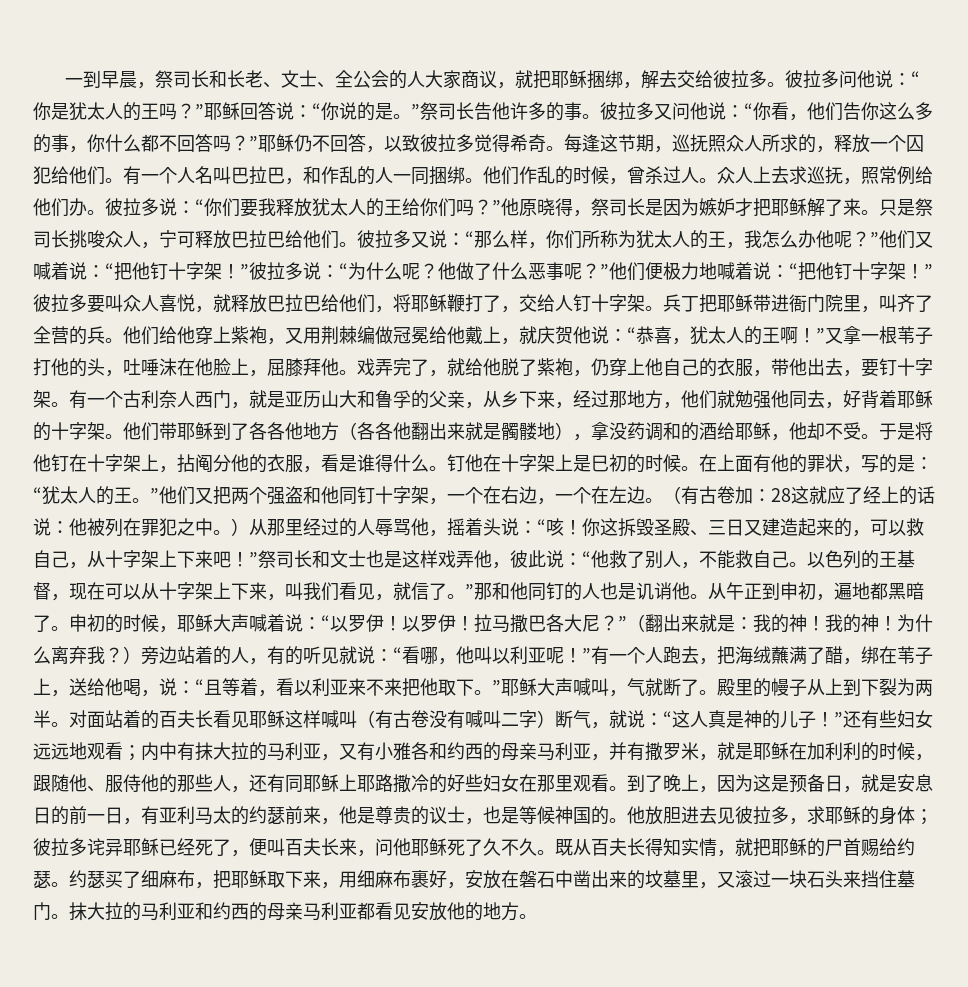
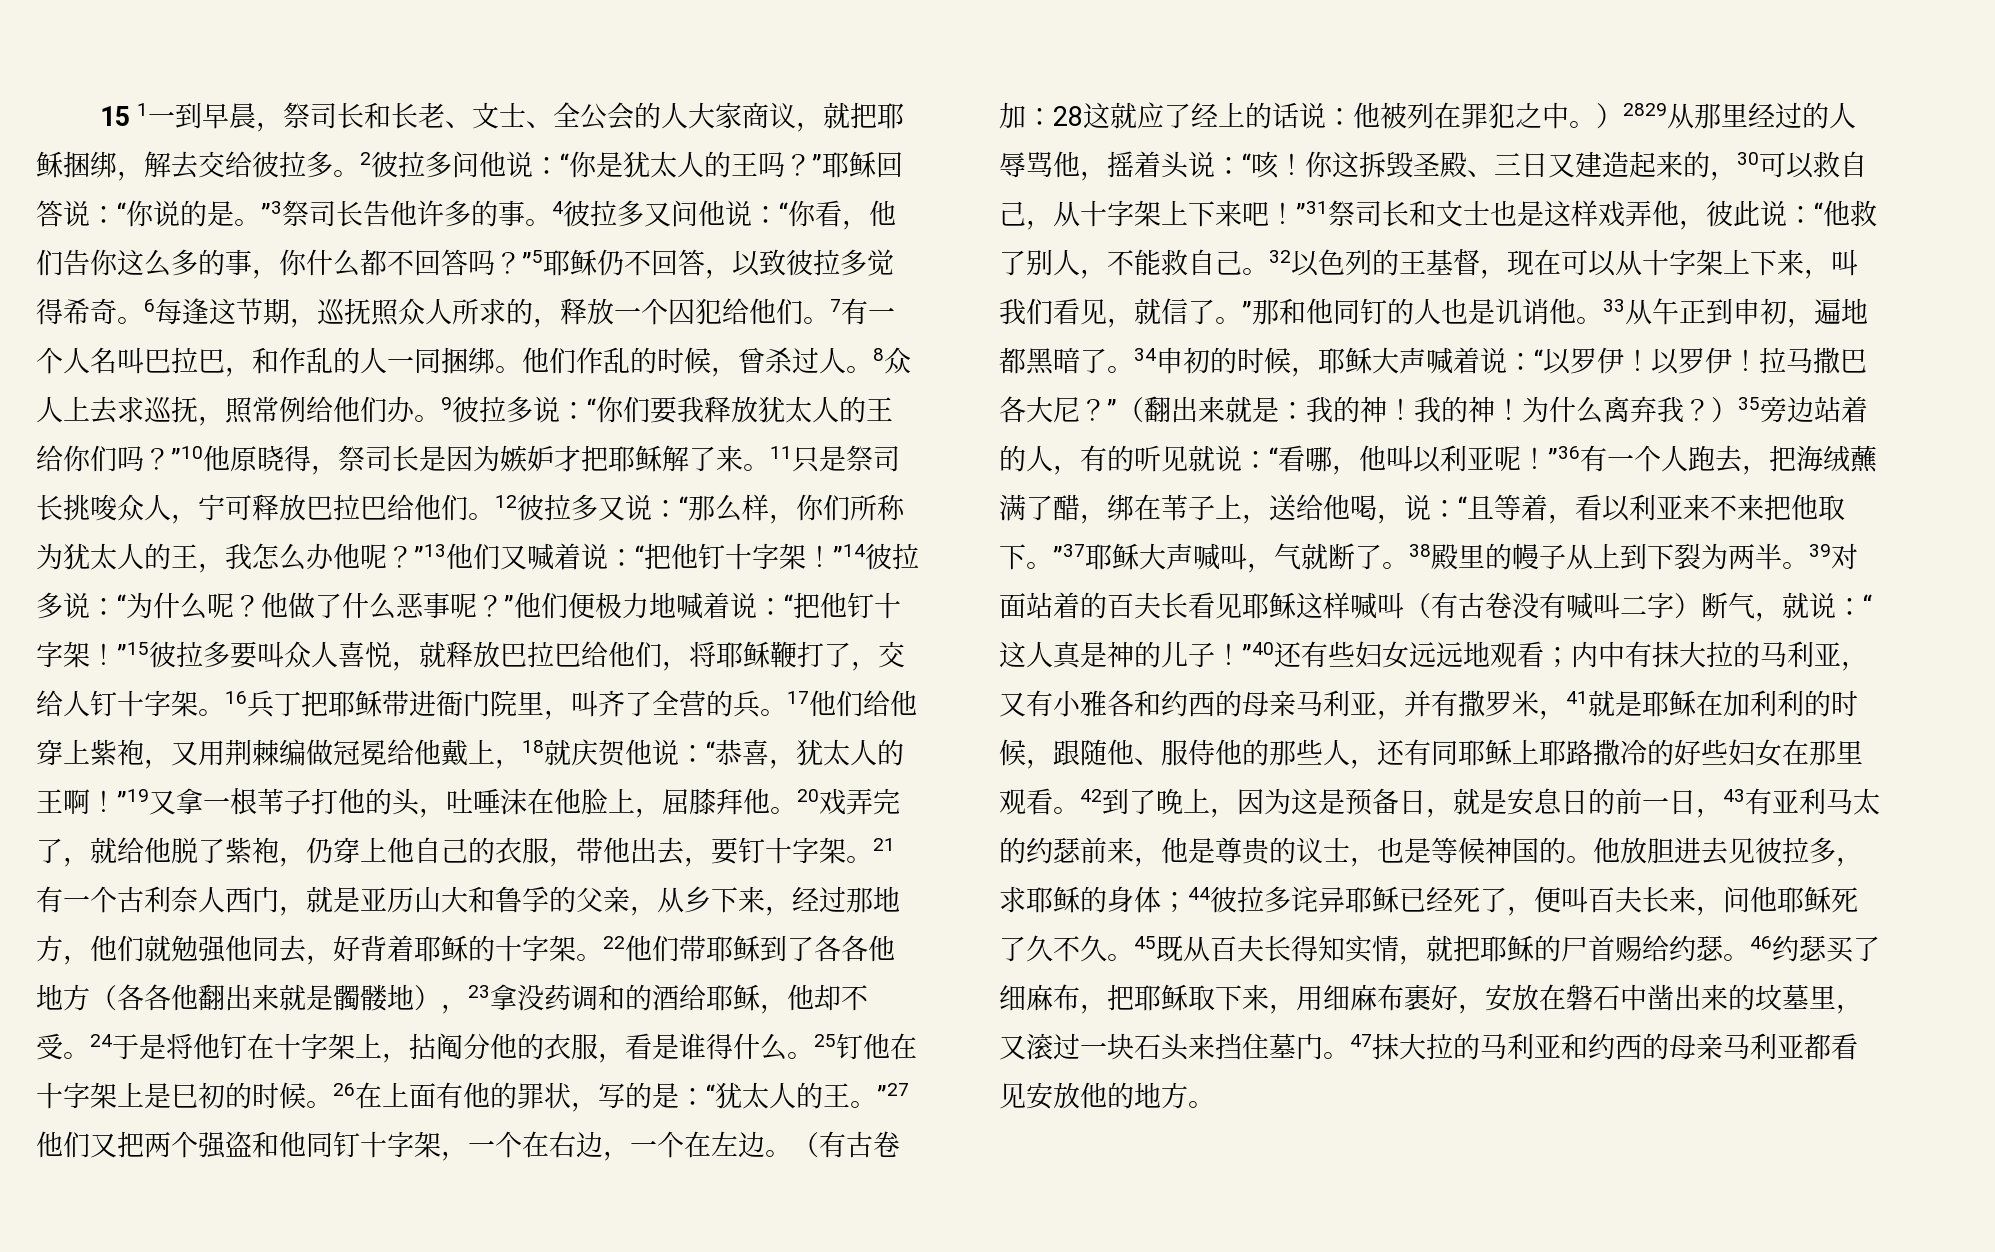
(65, 82) none -> [100,103,149,126] 15 1
(786, 84) none -> [360,152,371,165] 2
[411,104,420,118] ” -> [261,201,282,224] ”3
(600, 116) none -> [552,201,563,214] 4
[249,136,258,150] ” -> [522,250,543,273] ”5
(564, 148) none -> [144,299,155,312] 6
(123, 180) none -> [830,299,841,312] 7
(717, 180) none -> [873,348,884,361] 8
(105, 212) none -> [441,397,452,410] 9
[492,200,501,214] ” -> [171,446,203,469] ”10
(879, 212) none -> [770,446,792,459] 11
(357, 244) none -> [495,495,517,508] 12
[870,232,879,246] ” -> [414,544,446,567] ”13
[240,264,249,278] ” -> [833,544,865,567] ”14
[924,264,933,278] ” -> [117,642,149,665] ”15
(663, 308) none -> [225,691,247,704] 16
(123, 340) none -> [787,691,809,704] 17
(519, 341) none -> [522,740,544,753] 18
[816,328,825,342] ” -> [117,789,149,812] ”19
(357, 372) none -> [797,789,819,802] 20
(69, 404) none -> [873,838,895,851] 21
(123, 436) none -> [603,936,625,949] 22
(591, 437) none -> [468,985,490,998] 23
(879, 436) none -> [90,1034,112,1047] 24
(447, 468) none -> [814,1034,836,1047] 25
(699, 468) none -> [333,1083,355,1096] 26
[150,488,159,502] ” -> [877,1083,909,1106] ”27
(249, 527) none -> [1623,103,1667,116] 2829
(870, 533) none -> [1737,152,1759,165] 30
[249,552,258,566] ” -> [1296,201,1328,224] ”31
(807, 564) none -> [1269,250,1291,263] 32
(708, 596) none -> [1603,299,1625,312] 33
(69, 628) none -> [1134,348,1156,361] 34
(141, 655) none -> [1738,397,1760,410] 35
[582,648,591,662] ” -> [1548,446,1580,469] ”36
[492,680,501,694] ” -> [1053,544,1085,567] ”37
(717, 692) none -> [1409,544,1431,557] 38
(69, 724) none -> [1809,544,1831,557] 39
[834,712,843,726] ” -> [1242,642,1274,665] ”40
(717, 757) none -> [1566,691,1588,704] 41
(627, 788) none -> [1080,789,1102,802] 42
(141, 821) none -> [1723,789,1745,802] 43
(933, 817) none -> [1188,887,1210,900] 44
(555, 852) none -> [1134,936,1156,949] 45
(69, 884) none -> [1750,936,1772,949] 46
(69, 916) none -> [1350,1034,1372,1047] 47

